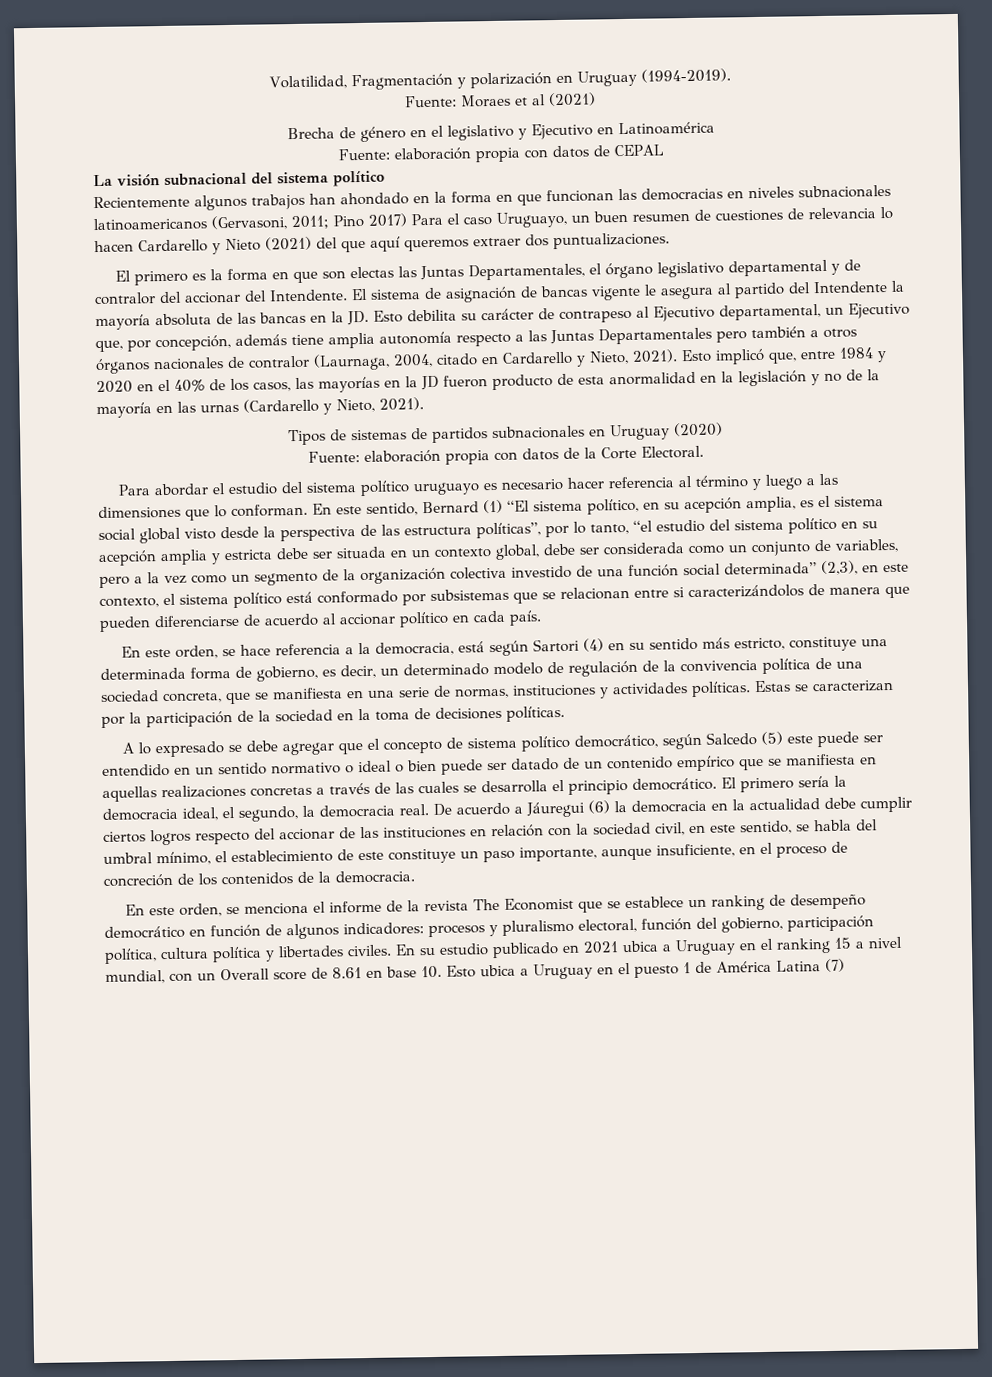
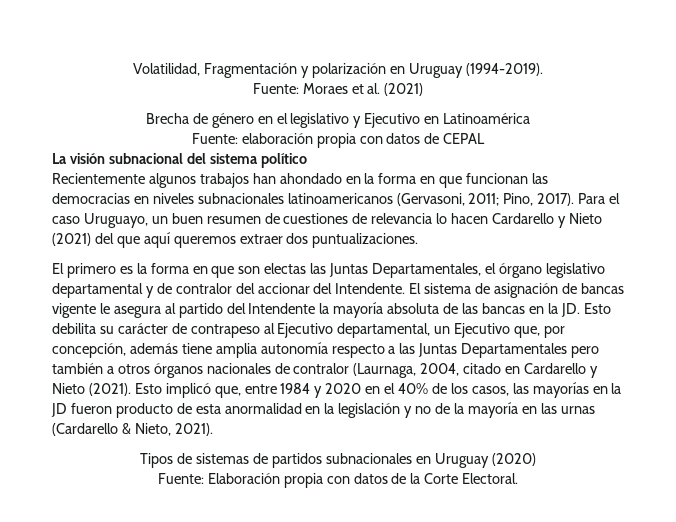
[531,94,546,106] al -> [367,83,381,94] al.
[333,213,407,228] Pino 2017) -> [503,193,575,206] Pino, 2017).
[589,349,678,365] Nieto, 2021). -> [52,383,131,396] Nieto (2021).
[323,403,332,415] y -> [121,423,131,434] &
[363,449,441,463] elaboración -> [207,473,280,484] Elaboración
[117,473,838,497] [98,495,884,521] [98,517,878,544] [98,538,898,567] [99,560,909,589] [99,584,910,609] [99,610,542,633] [120,636,888,659] [100,657,863,682] [100,679,894,705] [101,705,565,728] [121,731,883,758] [102,753,877,777] [102,775,847,802] [102,796,912,822] [103,819,878,846] [103,841,848,866] [103,870,415,887] [124,893,866,917] [104,915,874,940] [104,936,902,964] [105,958,845,984] // Para abordar el estudio del sistema político uruguayo es necesario hacer referencia al término y luego a las dimensiones que lo conforman. En este sentido, Bernard (1) “El sistema político, en su acepción amplia, es el sistema social global visto desde la perspectiva de las estructura políticas”, por lo tanto, “el estudio del sistema político en su acepción amplia y estricta debe ser situada en un contexto global, debe ser considerada como un conjunto de variables, pero a la vez como un segmento de la organización colectiva investido de una función social determinada” (2,3), en este contexto, el sistema político está conformado por subsistemas que se relacionan entre si caracterizándolos de manera que pueden diferenciarse de acuerdo al accionar político en cada país. // En este orden, se hace referencia a la democracia, está según Sartori (4) en su sentido más estricto, constituye una determinada forma de gobierno, es decir, un determinado modelo de regulación de la convivencia política de una sociedad concreta, que se manifiesta en una serie de normas, instituciones y actividades políticas. Estas se caracterizan por la participación de la sociedad en la toma de decisiones políticas. // A lo expresado se debe agregar que el concepto de sistema político democrático, según Salcedo (5) este puede ser entendido en un sentido normativo o ideal o bien puede ser datado de un contenido empírico que se manifiesta en aquellas realizaciones concretas a través de las cuales se desarrolla el principio democrático. El primero sería la democracia ideal, el segundo, la democracia real. De acuerdo a Jáuregui (6) la democracia en la actualidad debe cumplir ciertos logros respecto del accionar de las instituciones en relación con la sociedad civil, en este sentido, se habla del umbral mínimo, el establecimiento de este constituye un paso importante, aunque insuficiente, en el proceso de concreción de los contenidos de la democracia. // En este orden, se menciona el informe de la revista The Economist que se establece un ranking de desempeño democrático en función de algunos indicadores: procesos y pluralismo electoral, función del gobierno, participación política, cultura política y libertades civiles. En su estudio publicado en 2021 ubica a Uruguay en el ranking 15 a nivel mundial, con un Overall score de 8.61 en base 10. Esto ubica a Uruguay en el puesto 1 de América Latina (7) -> (519, 478) none

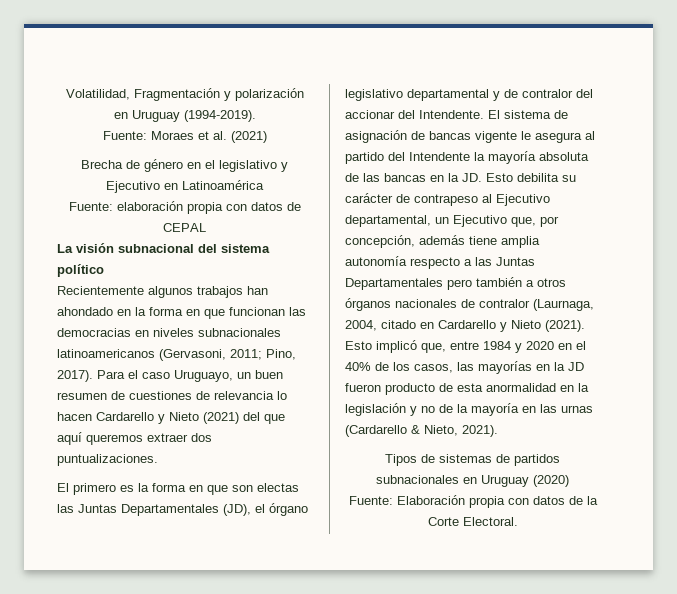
[372,263,482,278] Departamentales, -> [121,504,251,516] Departamentales (JD),

